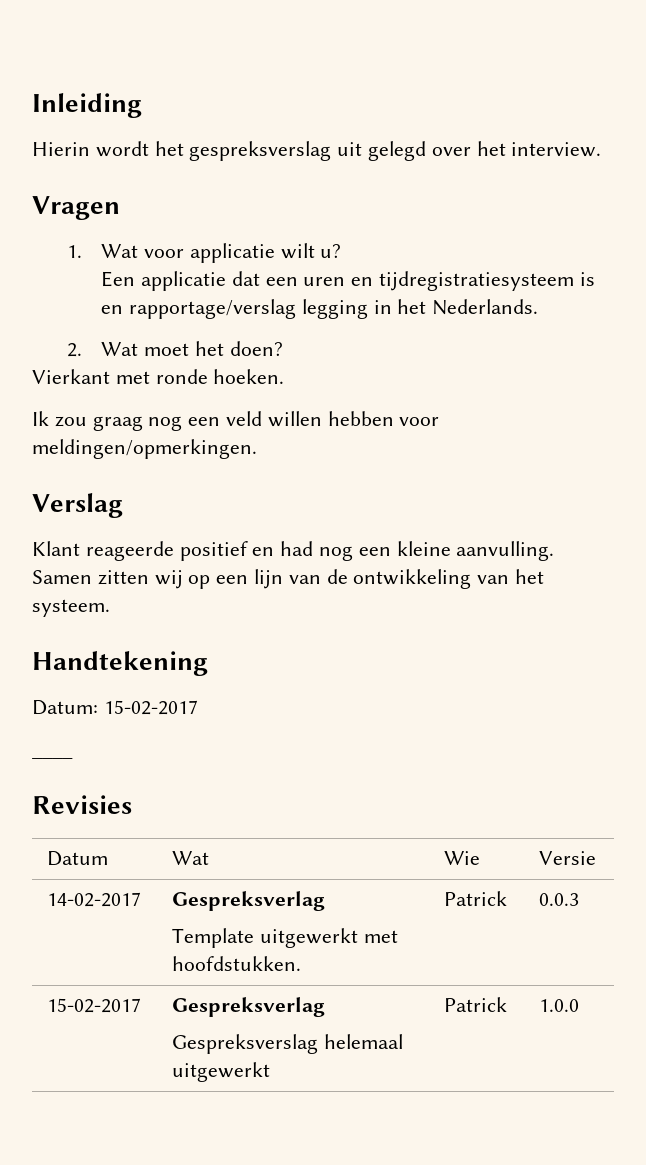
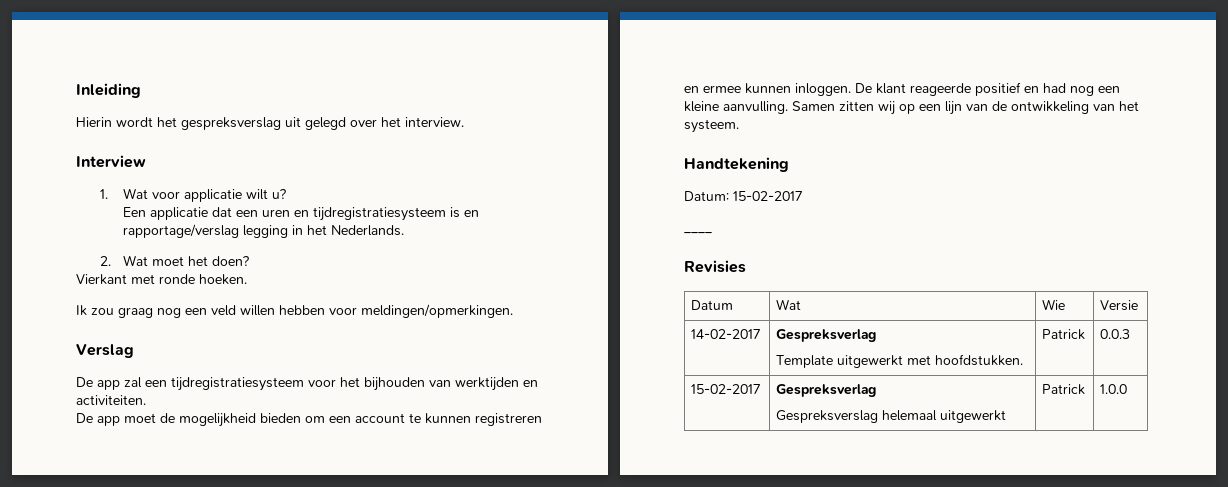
[32,196,120,220] Vragen -> [76,155,146,168] Interview
[32,541,80,556] Klant -> [76,377,538,391] [76,395,146,405] [76,413,542,427] [684,83,906,96] De app zal een tijdregistratiesysteem voor het bijhouden van werktijden en activiteiten. // De app moet de mogelijkheid bieden om een account te kunnen registreren en ermee kunnen inloggen. De klant

